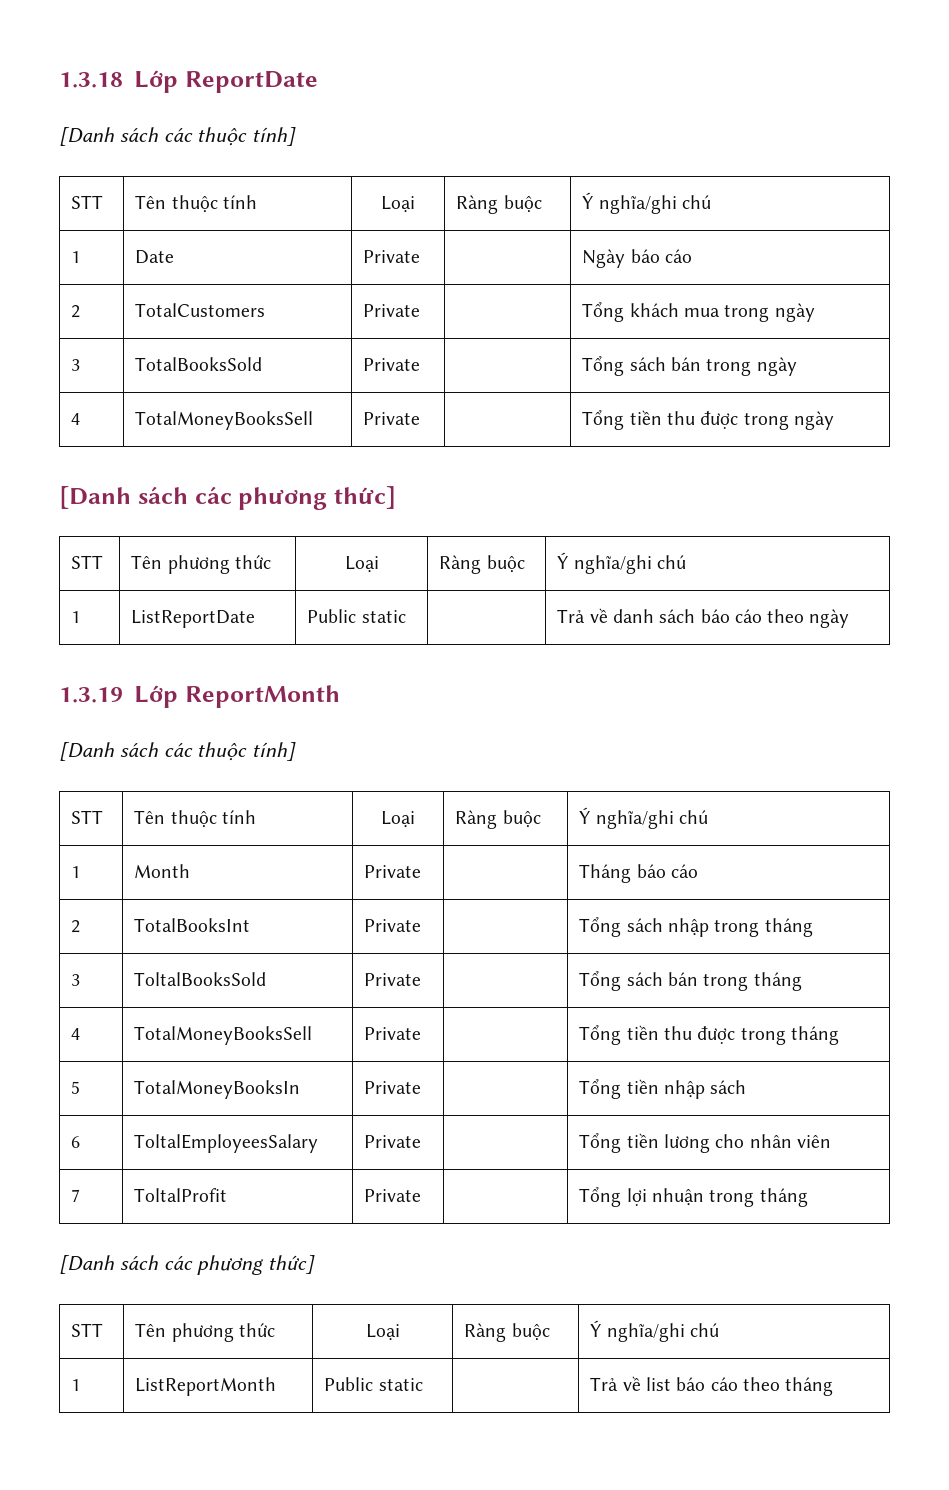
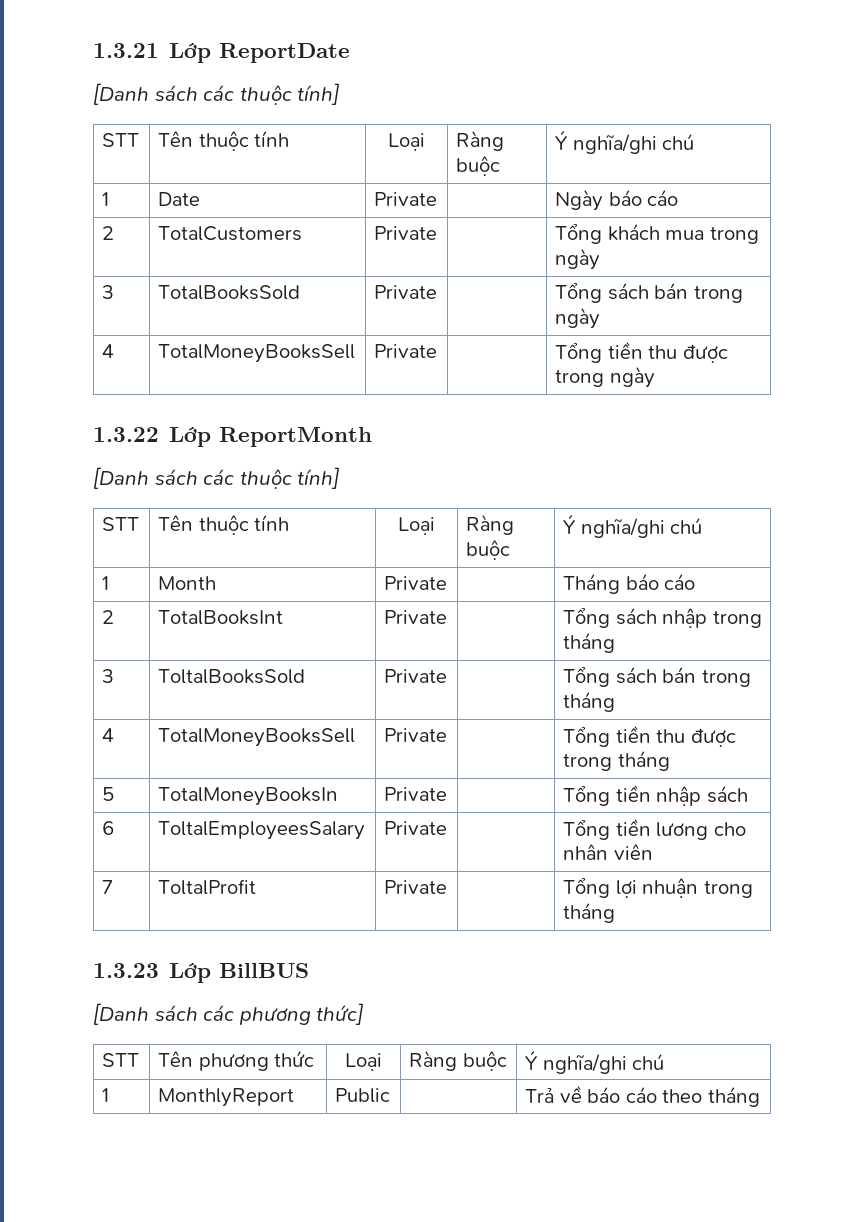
[59,72,123,88] 1.3.18 -> [93,43,159,58] 1.3.21
[59,486,396,510] [71,555,104,569] [131,555,272,574] [344,556,379,573] [439,555,525,574] [557,552,687,574] [71,611,81,623] [131,610,256,628] [307,609,406,623] [557,608,850,628] [59,687,123,703] [Danh sách các phương thức] // STT | Tên phương thức | Loại | Ràng buộc | Ý nghĩa/ghi chú // 1 | ListReportDate | Public static | | Trả về danh sách báo cáo theo ngày // 1.3.19 -> [93,427,159,442] 1.3.22
(808, 1197) none -> [93,963,310,983] // 1.3.23 Lớp BillBUS
[135,1377,277,1396] [324,1377,423,1391] [590,1376,672,1391] ListReportMonth | Public static | | Trả về list -> [158,1088,295,1107] [335,1088,391,1103] [525,1085,582,1103] MonthlyReport | Public | | Trả về

